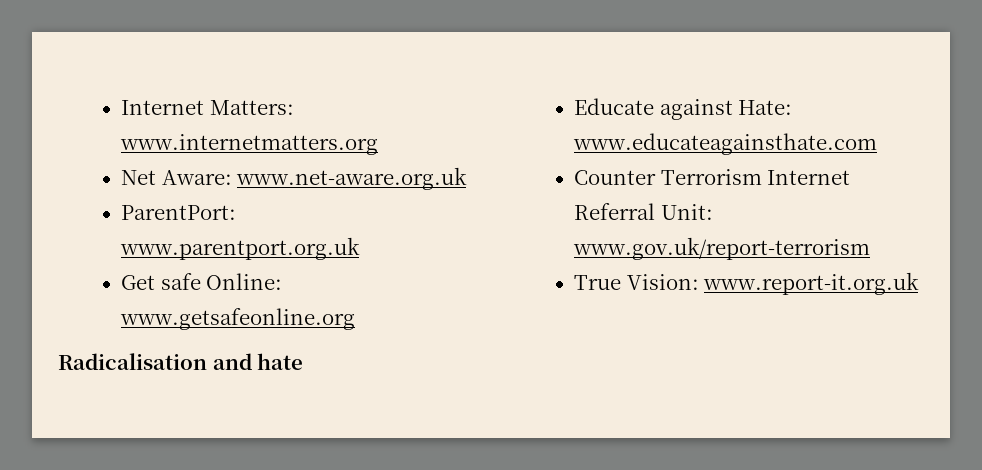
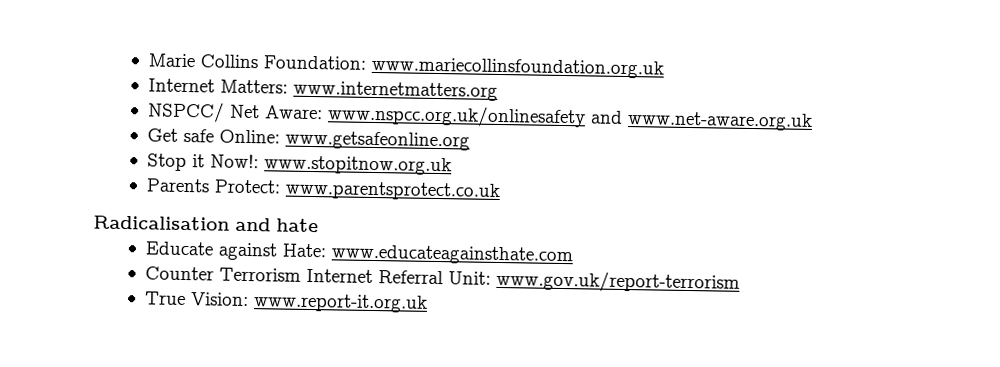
(121, 107) none -> [147,53,664,79] Marie Collins Foundation: www.mariecollinsfoundation.org.uk //
(379, 144) none -> [146,101,225,123] NSPCC/
(232, 177) none -> [326,104,623,129] www.nspcc.org.uk/onlinesafety and
[121,205,237,220] [120,237,361,260] // ParentPort: www.parentport.org.uk -> (813, 121) none
(356, 319) none -> [146,153,452,176] [145,178,500,201] // Stop it Now!: www.stopitnow.org.uk // Parents Protect: www.parentsprotect.co.uk

